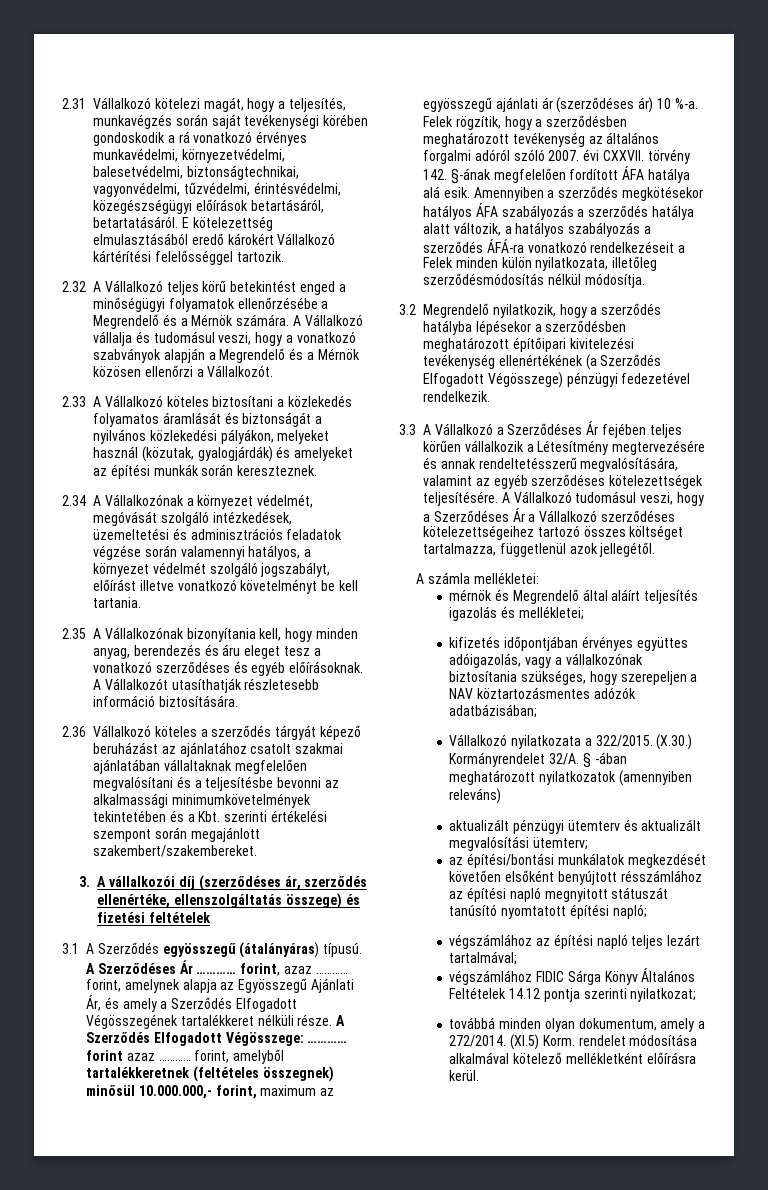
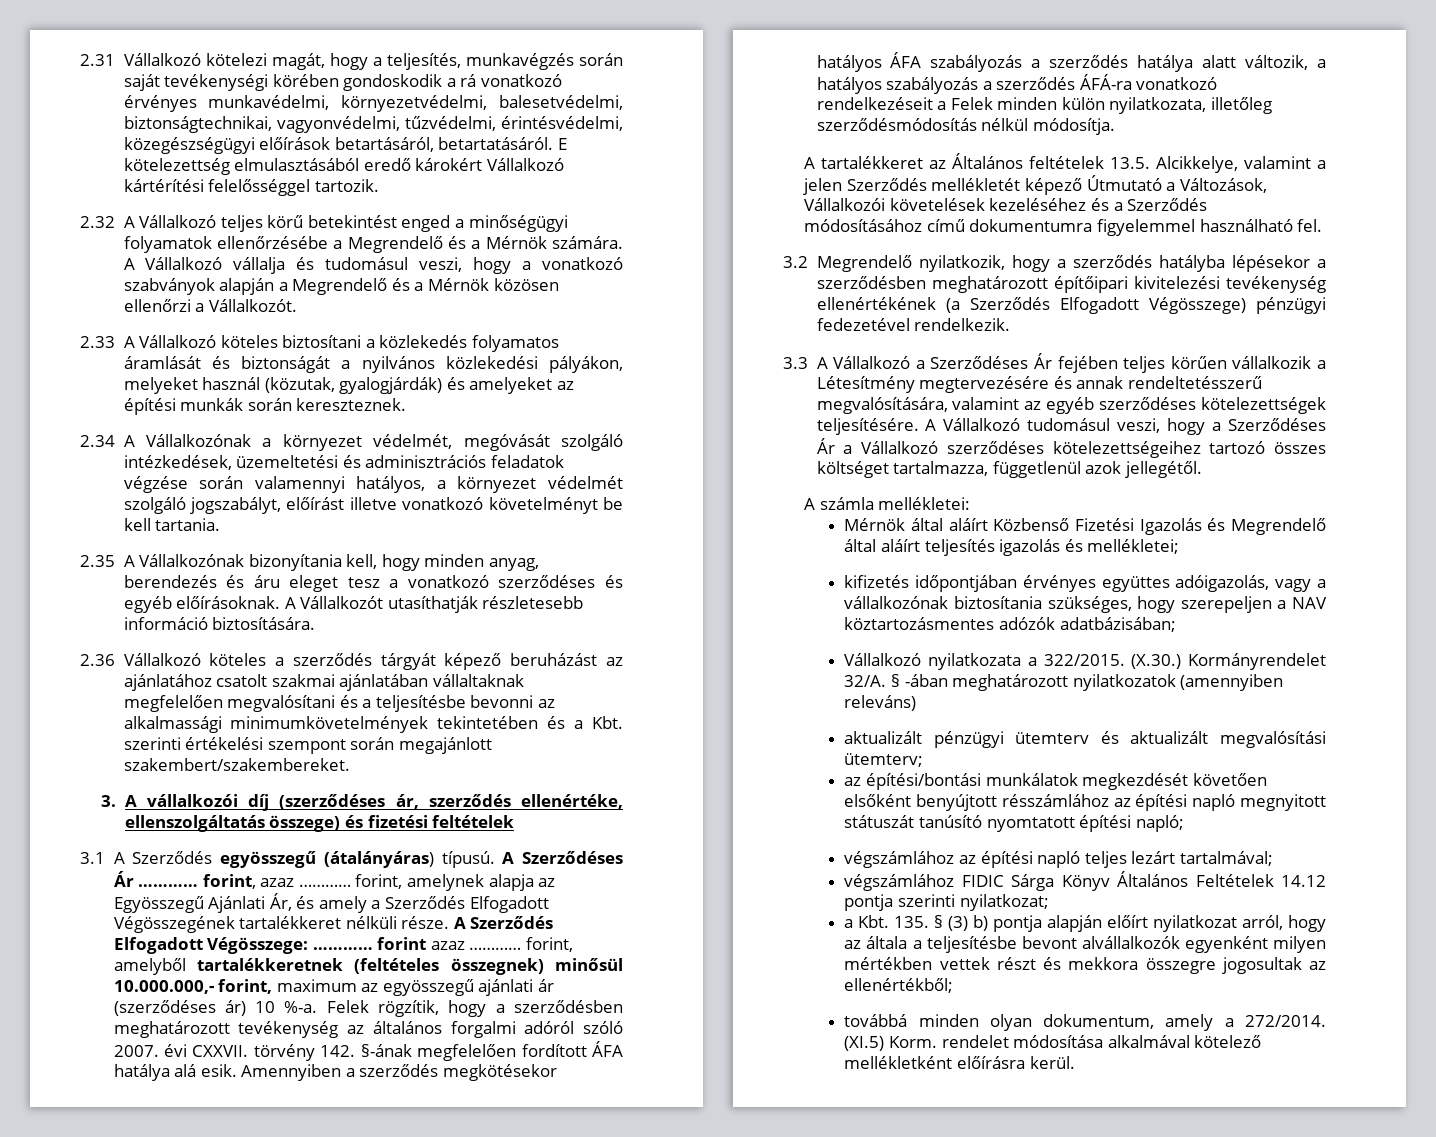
(645, 280) none -> [804,153,1326,173] [803,175,1267,195] [804,198,1208,211] [804,219,1323,236] // A tartalékkeret az Általános feltételek 13.5. Alcikkelye, valamint a jelen Szerződés mellékletét képező Útmutató a Változások, Vállalkozói követelések kezeléséhez és a Szerződés módosításához című dokumentumra figyelemmel használható fel.
[449,589,493,601] mérnök -> [844,518,1202,535] Mérnök által aláírt Közbenső Fizetési Igazolás
(697, 995) none -> [844,915,1326,932] [844,936,1326,953] [844,957,1326,974] [844,978,954,993] // a Kbt. 135. § (3) b) pontja alapján előírt nyilatkozat arról, hogy az általa a teljesítésbe bevont alvállalkozók egyenként milyen mértékben vettek részt és mekkora összegre jogosultak az ellenértékből;

